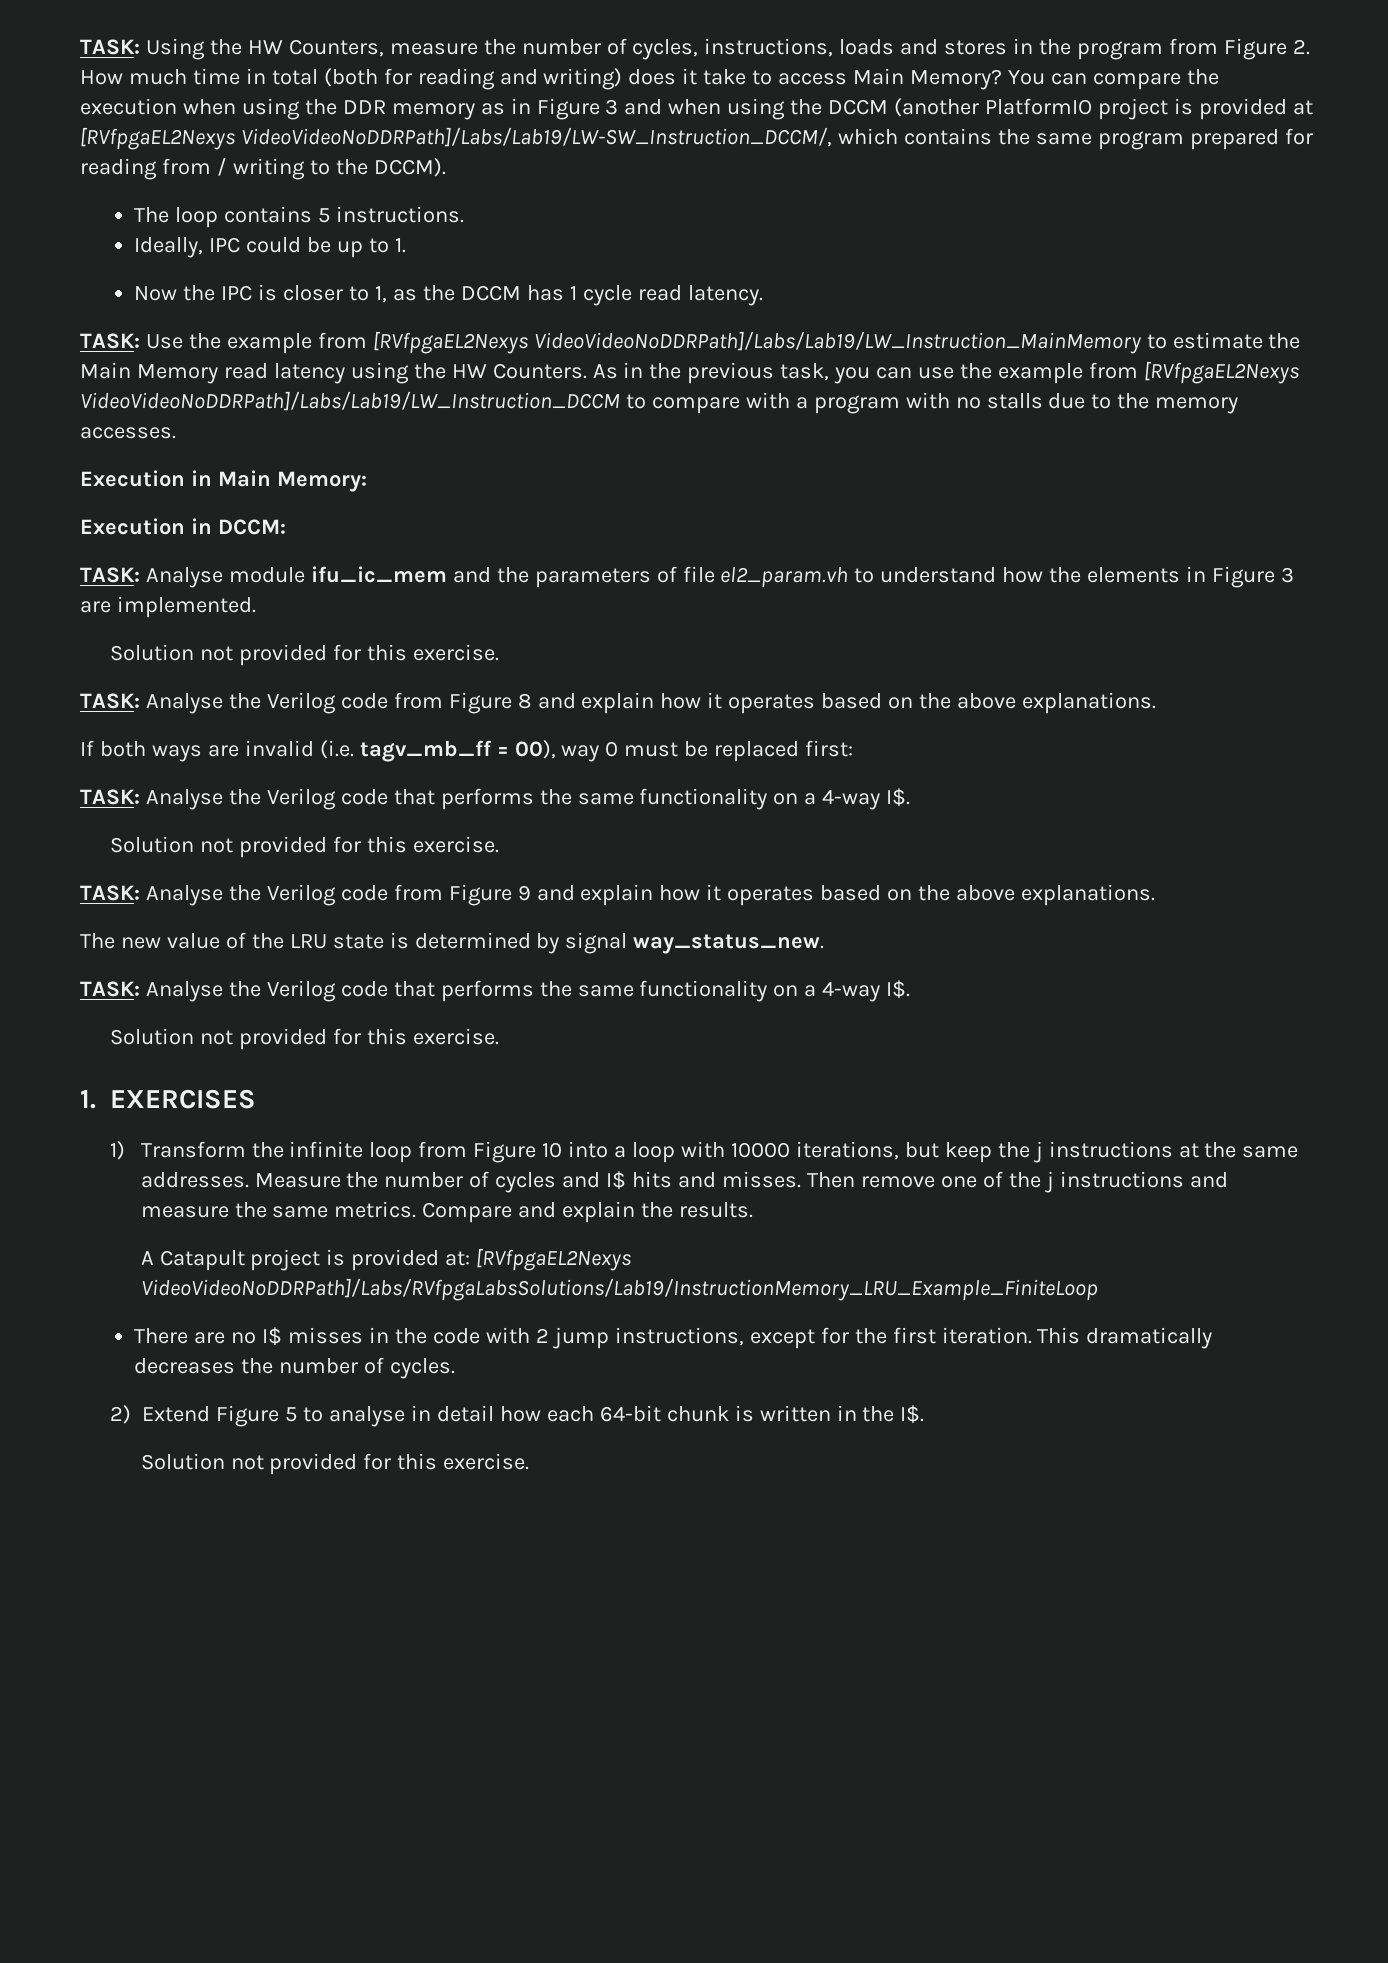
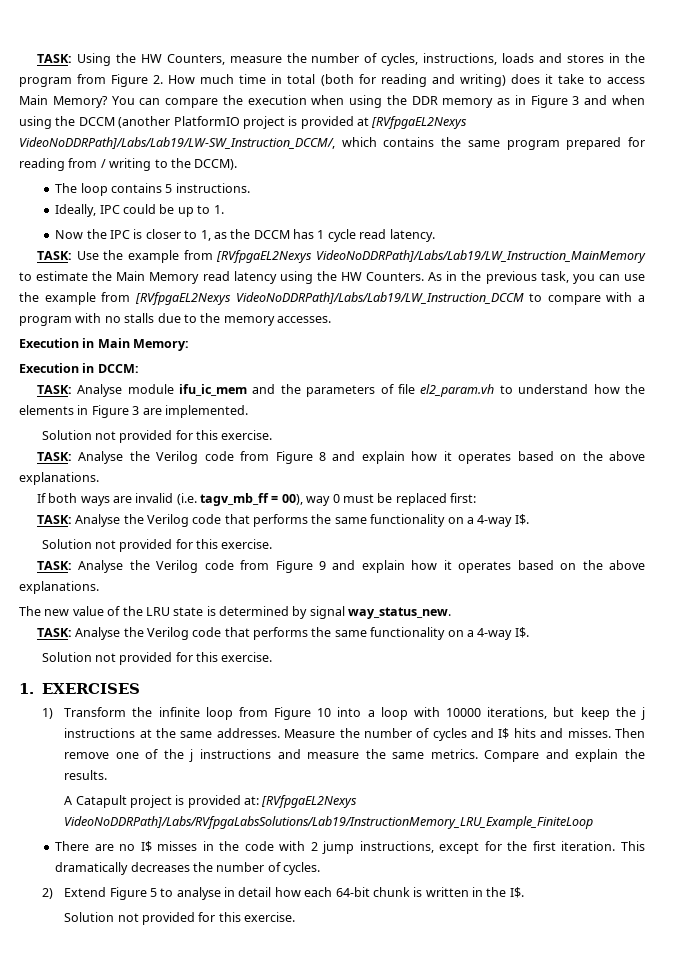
[240,127,832,147] VideoVideoNoDDRPath]/Labs/Lab19/LW-SW_Instruction_DCCM/, -> [19,137,335,149] VideoNoDDRPath]/Labs/Lab19/LW-SW_Instruction_DCCM/,
[533,331,1142,354] VideoVideoNoDDRPath]/Labs/Lab19/LW_Instruction_MainMemory -> [315,250,646,263] VideoNoDDRPath]/Labs/Lab19/LW_Instruction_MainMemory
[80,391,620,411] VideoVideoNoDDRPath]/Labs/Lab19/LW_Instruction_DCCM -> [235,292,524,304] VideoNoDDRPath]/Labs/Lab19/LW_Instruction_DCCM
[140,1278,1098,1301] VideoVideoNoDDRPath]/Labs/RVfpgaLabsSolutions/Lab19/InstructionMemory_LRU_Example_FiniteLoop -> [64,816,594,829] VideoNoDDRPath]/Labs/RVfpgaLabsSolutions/Lab19/InstructionMemory_LRU_Example_FiniteLoop

